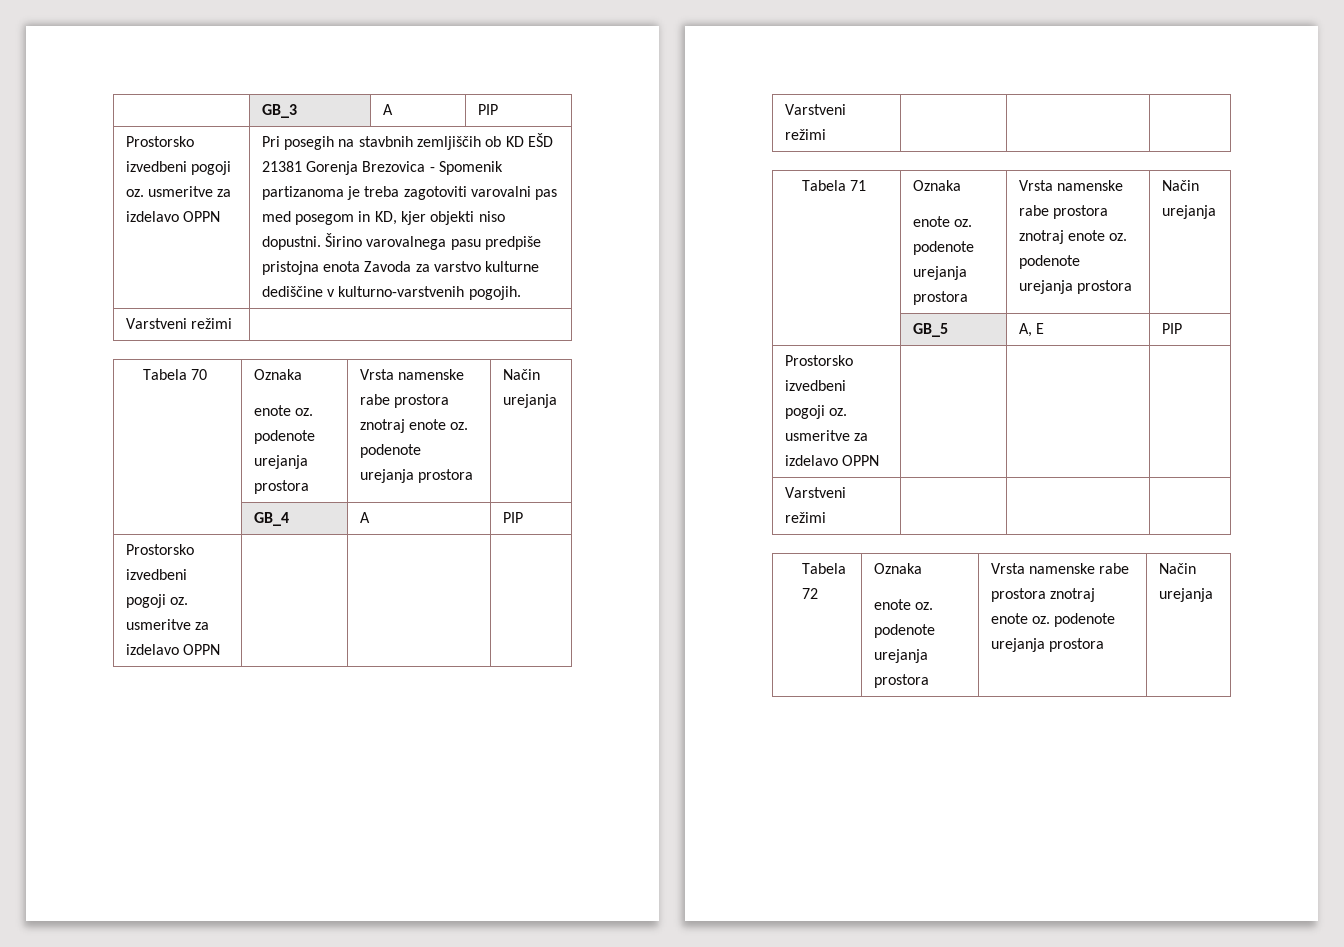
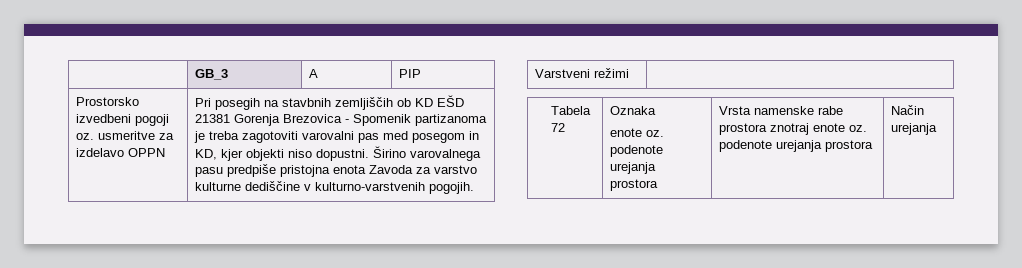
[142,369,208,380] [253,369,302,380] [253,405,313,416] [253,430,315,444] [253,455,308,469] [253,480,309,494] [359,369,464,380] [359,394,449,408] [359,419,469,433] [359,444,421,458] [359,469,473,483] [502,369,540,380] [502,394,557,408] [253,512,289,526] [359,512,370,523] [502,512,523,523] [125,544,194,555] [125,569,187,580] [125,594,188,608] [125,619,209,630] [125,644,220,655] [784,104,846,115] [784,129,826,140] [801,180,867,191] [912,180,961,191] [912,216,972,227] [912,241,974,255] [912,266,967,280] [912,291,968,305] [1018,180,1123,191] [1018,205,1108,219] [1018,230,1128,244] [1018,255,1080,269] [1018,280,1132,294] [1161,180,1199,191] [1161,205,1216,219] [912,323,948,337] [1018,323,1044,337] [1161,323,1182,334] [784,355,853,366] [784,380,846,391] [784,405,847,419] [784,430,868,441] [784,455,879,466] [784,487,846,498] [784,512,826,523] // Tabela 70 | Oznaka // enote oz. podenote urejanja prostora | Vrsta namenske rabe prostora znotraj enote oz. podenote urejanja prostora | Način urejanja // | GB_4 | A | PIP // Prostorsko izvedbeni pogoji oz. usmeritve za izdelavo OPPN | | | // Varstveni režimi | | | // Tabela 71 | Oznaka // enote oz. podenote urejanja prostora | Vrsta namenske rabe prostora znotraj enote oz. podenote urejanja prostora | Način urejanja // | GB_5 | A, E | PIP // Prostorsko izvedbeni pogoji oz. usmeritve za izdelavo OPPN | | | // Varstveni režimi | | | -> (630, 73) none

